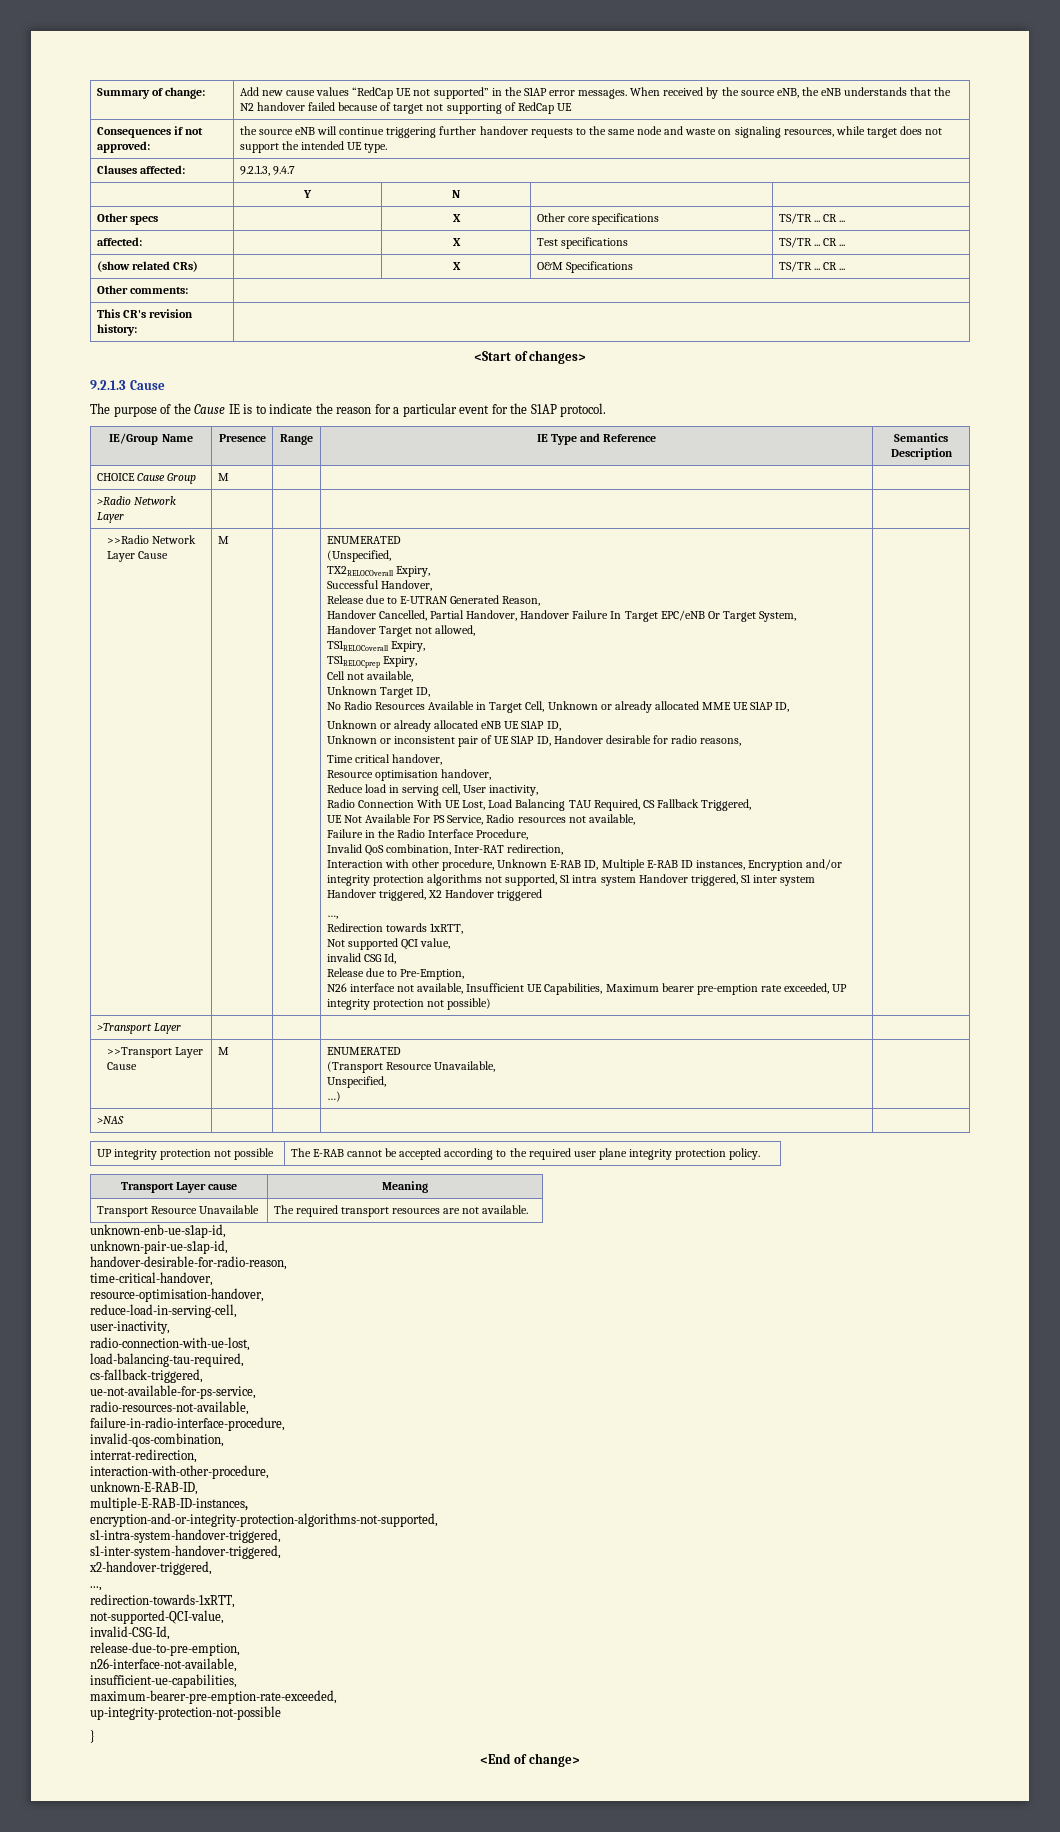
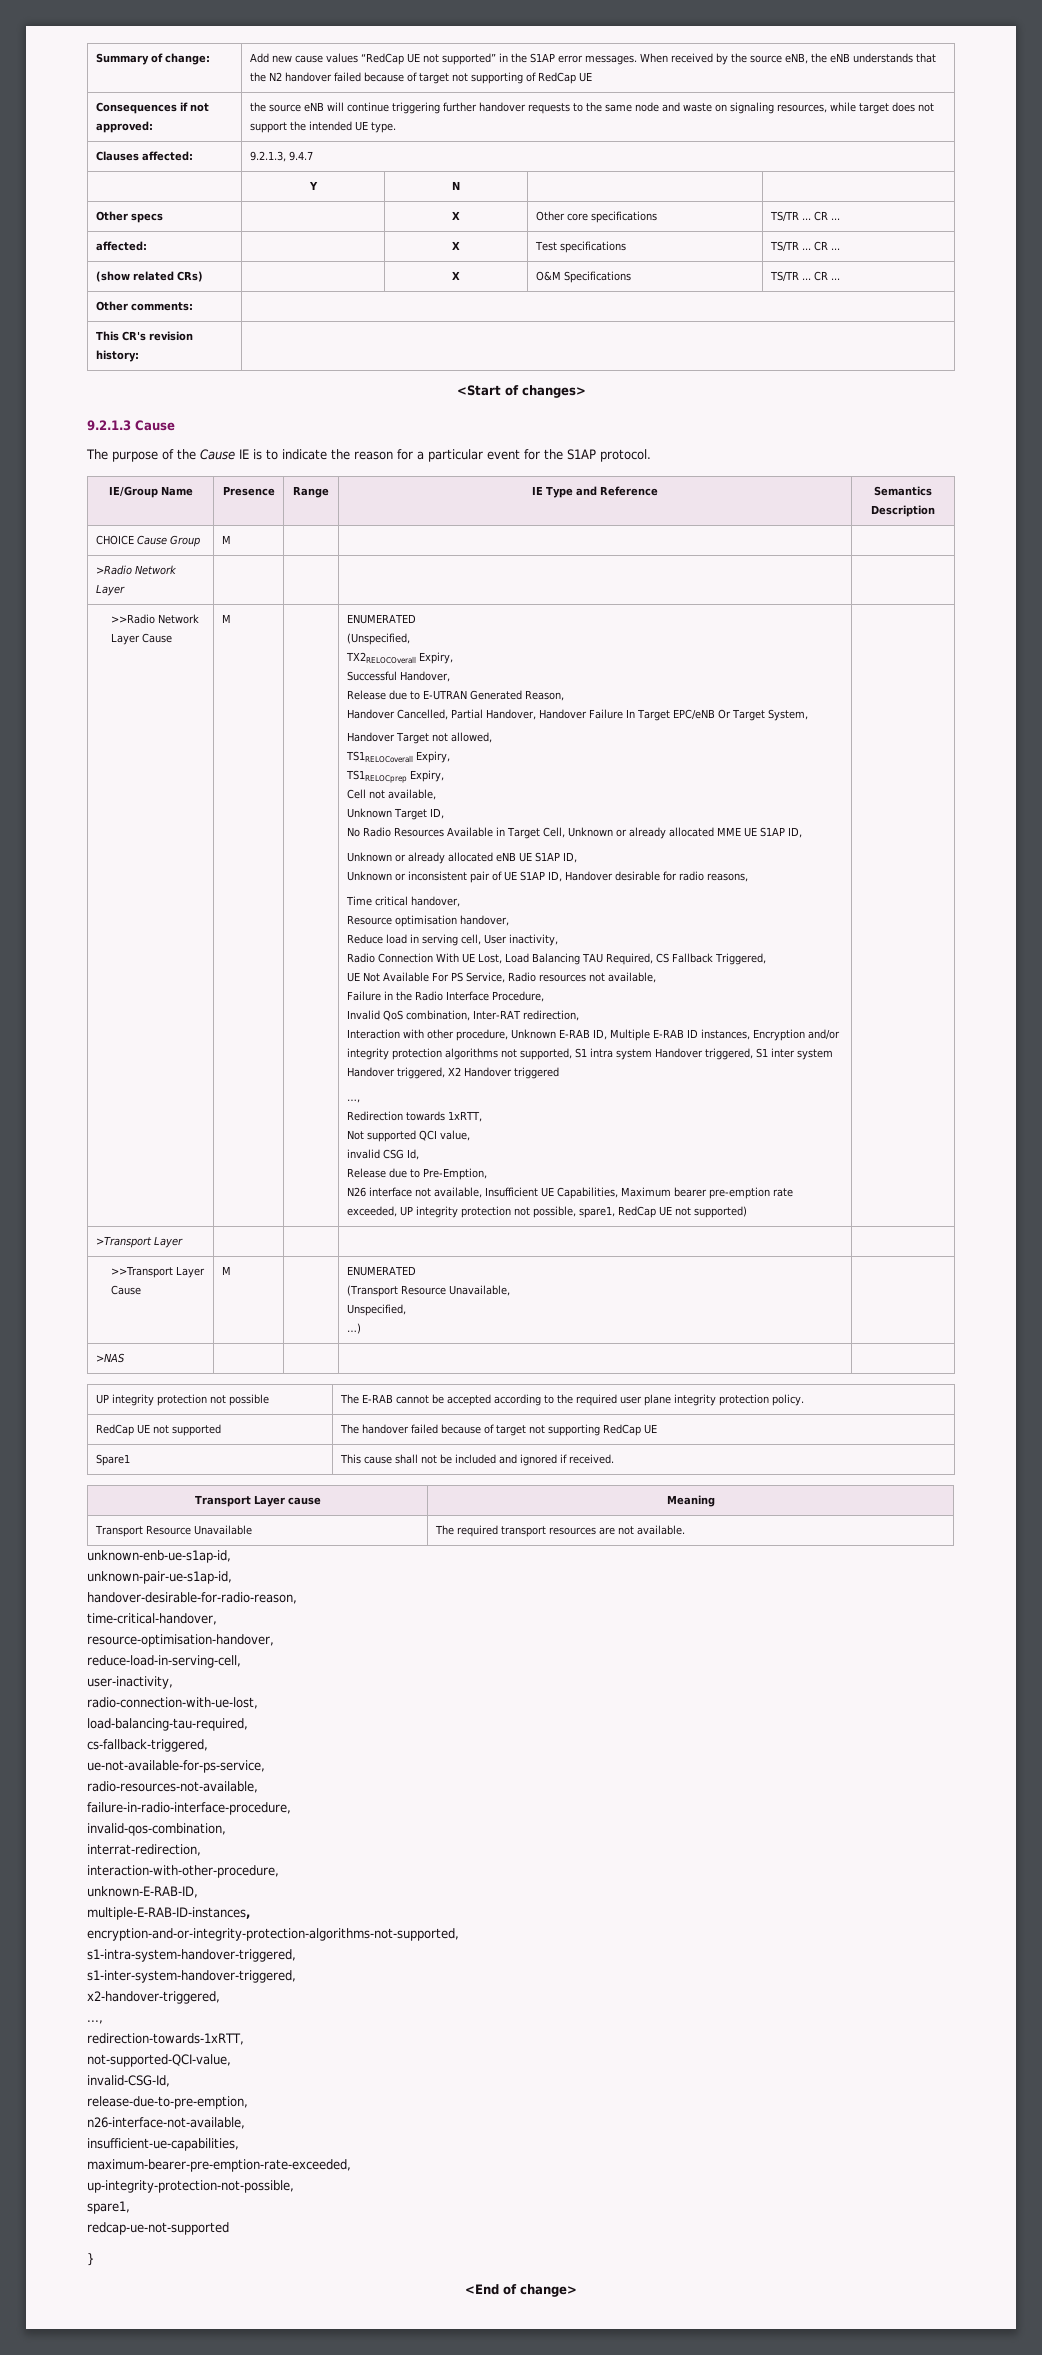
[447,998,492,1010] possible) -> [532,1206,747,1218] possible, spare1, RedCap UE not supported)
(761, 1154) none -> [95,1424,221,1436] [339,1424,657,1436] [95,1454,130,1466] [339,1454,614,1466] // RedCap UE not supported | The handover failed because of target not supporting RedCap UE // Spare1 | This cause shall not be included and ignored if received.
[90,1706,281,1720] up-integrity-protection-not-possible -> [87,2180,294,2193] [87,2201,130,2214] [87,2222,229,2235] up-integrity-protection-not-possible, // spare1, // redcap-ue-not-supported

